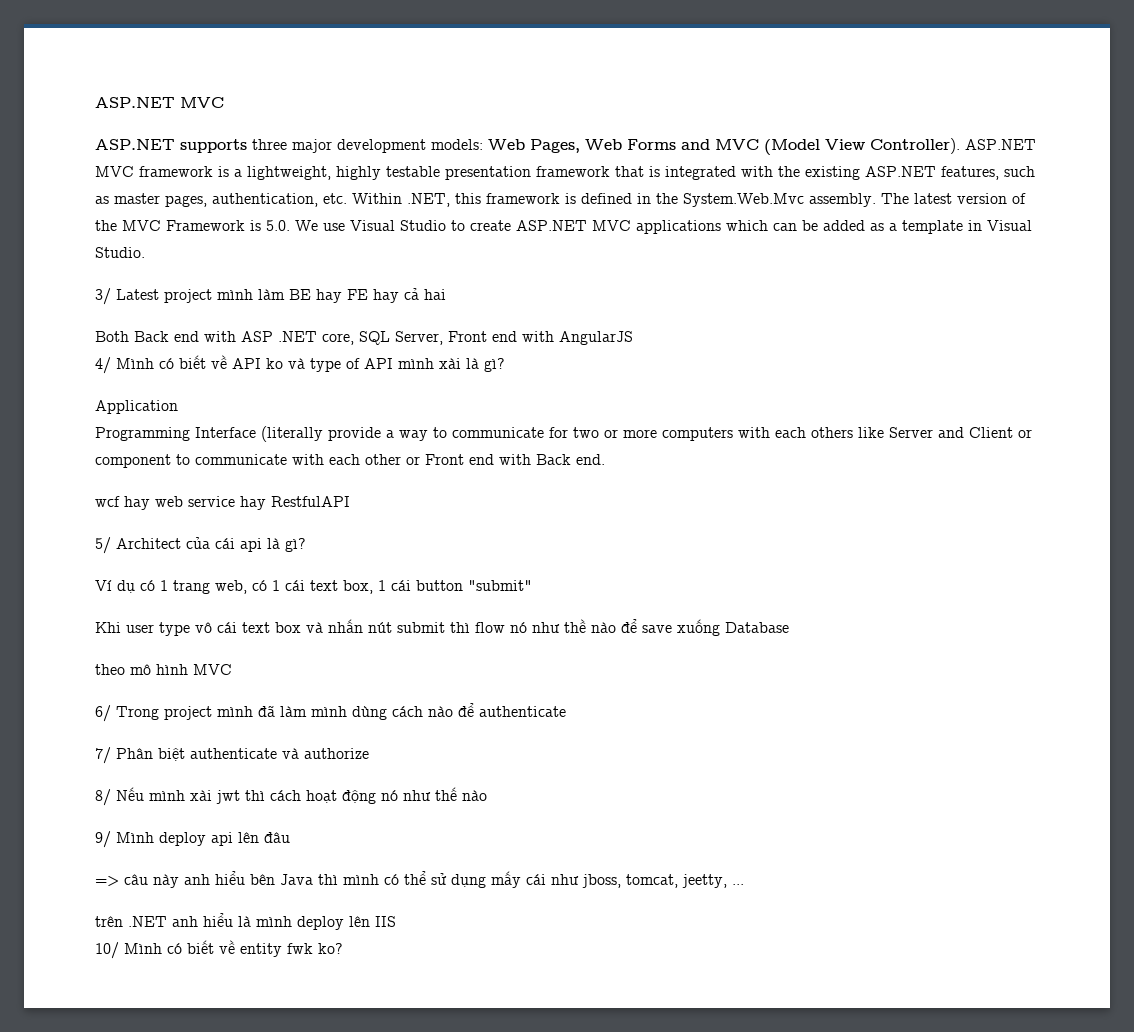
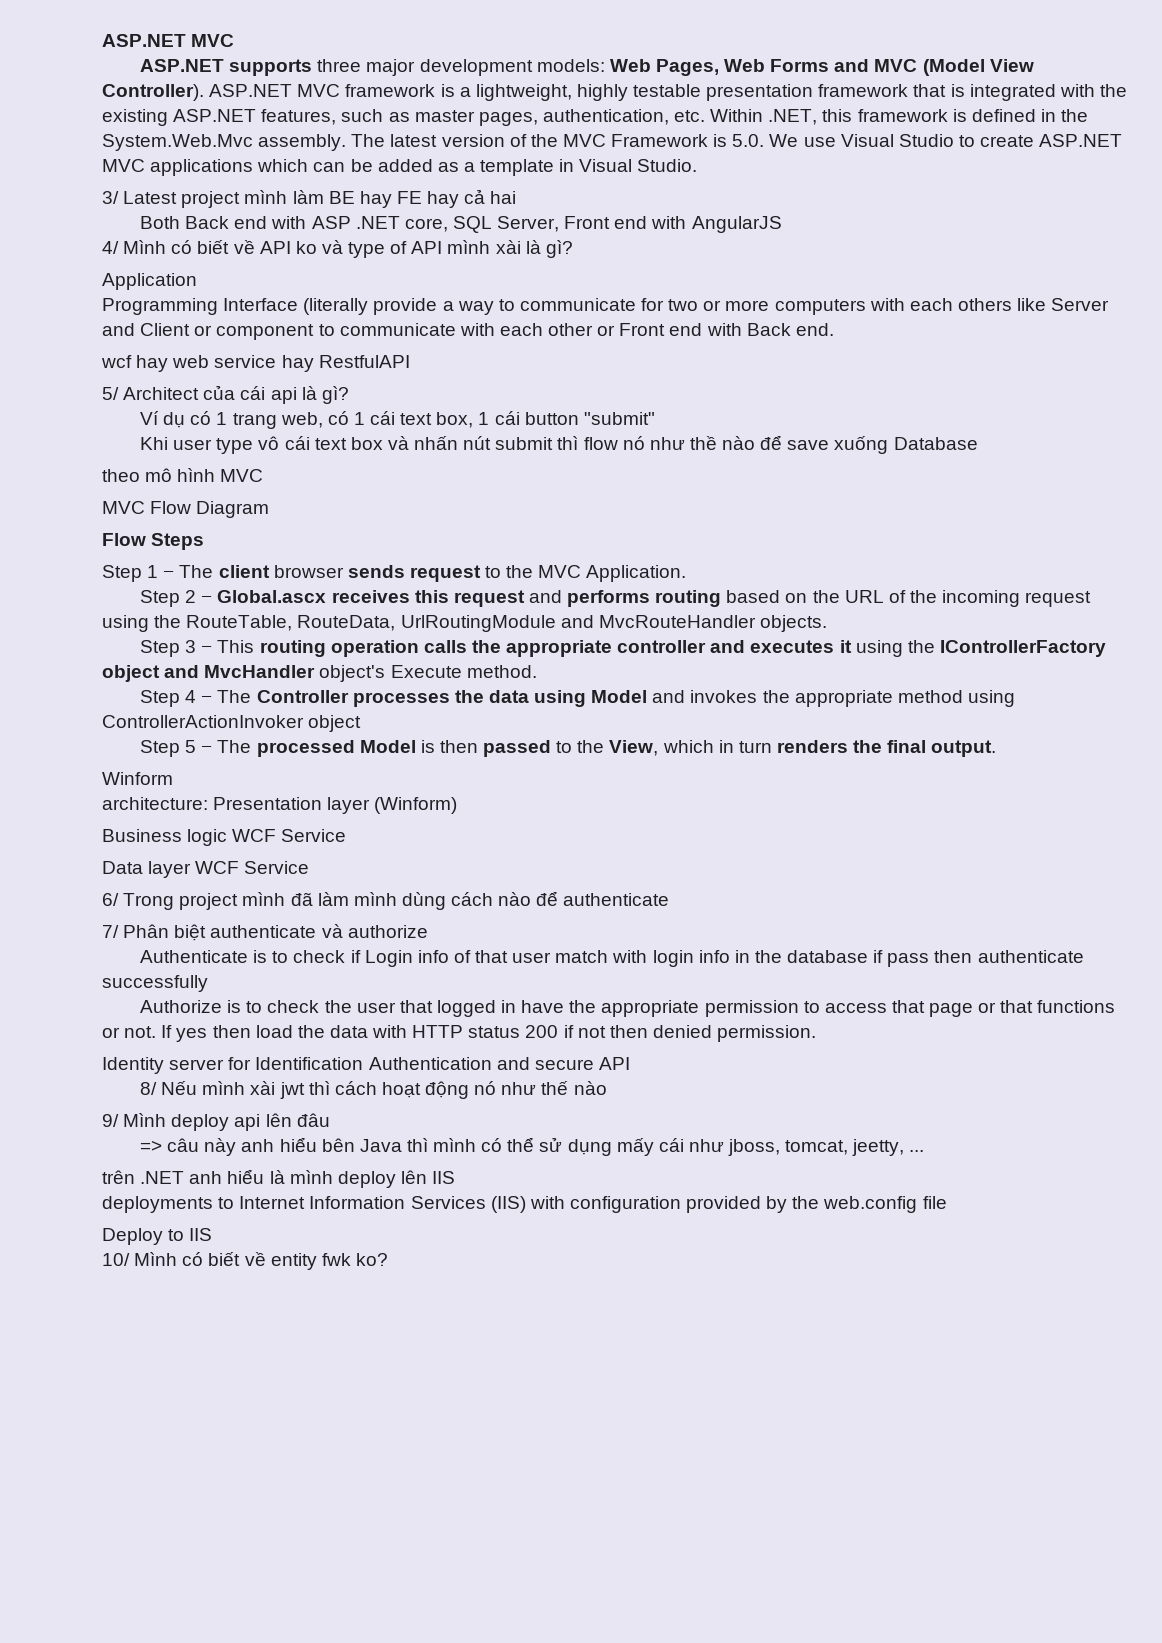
(232, 669) none -> [102,501,270,518] [102,533,205,550] [102,565,687,582] [139,590,1092,607] [102,615,827,632] [139,640,1106,657] [102,665,537,682] [139,690,1015,707] [102,715,362,732] [139,740,997,757] [102,772,173,785] [102,797,458,814] [102,829,347,846] [102,861,310,878] // MVC Flow Diagram // Flow Steps // Step 1 − The client browser sends request to the MVC Application. // Step 2 − Global.ascx receives this request and performs routing based on the URL of the incoming request using the RouteTable, RouteData, UrlRoutingModule and MvcRouteHandler objects. // Step 3 − This routing operation calls the appropriate controller and executes it using the IControllerFactory object and MvcHandler object's Execute method. // Step 4 − The Controller processes the data using Model and invokes the appropriate method using ControllerActionInvoker object // Step 5 − The processed Model is then passed to the View, which in turn renders the final output. // Winform // architecture: Presentation layer (Winform) // Business logic WCF Service // Data layer WCF Service
(369, 753) none -> [139,950,1084,967] [102,975,208,992] [139,1000,1116,1017] [102,1025,817,1042] [102,1057,630,1074] // Authenticate is to check if Login info of that user match with login info in the database if pass then authenticate successfully // Authorize is to check the user that logged in have the appropriate permission to access that page or that functions or not. If yes then load the data with HTTP status 200 if not then denied permission. // Identity server for Identification Authentication and secure API
(396, 921) none -> [102,1196,947,1213] [102,1228,213,1245] // deployments to Internet Information Services (IIS) with configuration provided by the web.config file // Deploy to IIS

